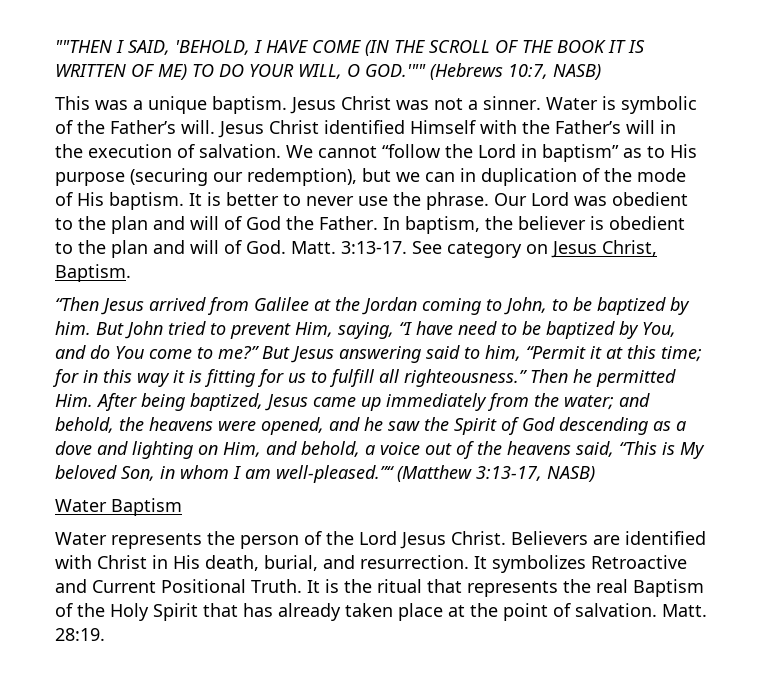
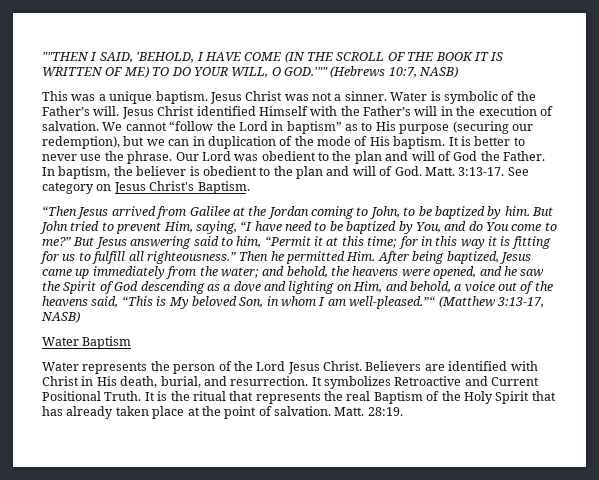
[602,240,657,256] Christ, -> [149,181,195,191] Christ's

